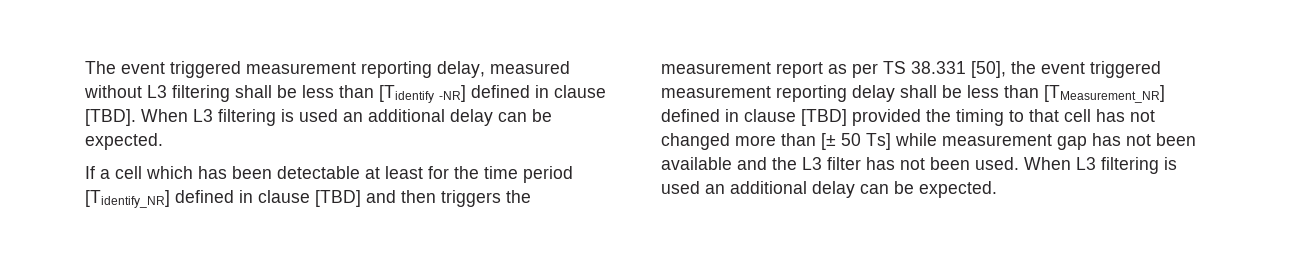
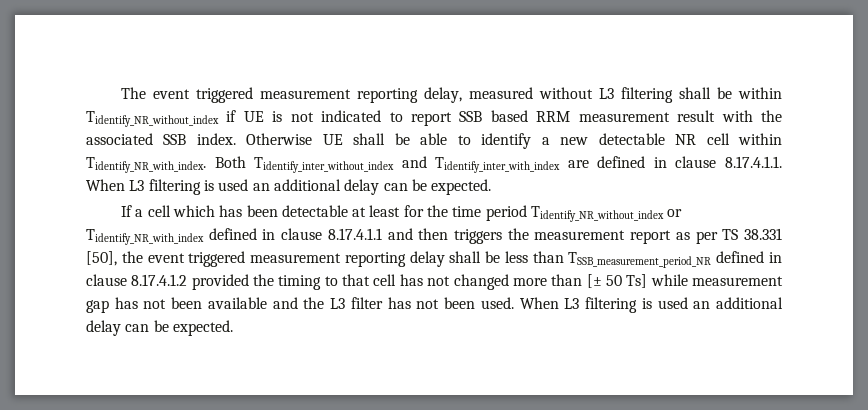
[302,85,606,103] [85,109,136,126] less than [Tidentify -NR] defined in clause [TBD]. -> [737,87,782,99] [86,110,783,127] [86,133,783,149] [86,156,782,173] within Tidentify_NR_without_index if UE is not indicated to report SSB based RRM measurement result with the associated SSB index. Otherwise UE shall be able to identify a new detectable NR cell within Tidentify_NR_with_index. Both Tidentify_inter_without_index and Tidentify_inter_with_index are defined in clause 8.17.4.1.1.
[85,190,361,208] [Tidentify_NR] defined in clause [TBD] -> [531,206,683,222] [86,228,382,245] Tidentify_NR_without_index or Tidentify_NR_with_index defined in clause 8.17.4.1.1
[1044,85,1165,103] [661,109,847,126] [TMeasurement_NR] defined in clause [TBD] -> [568,251,782,268] [86,274,188,286] TSSB_measurement_period_NR defined in clause 8.17.4.1.2

